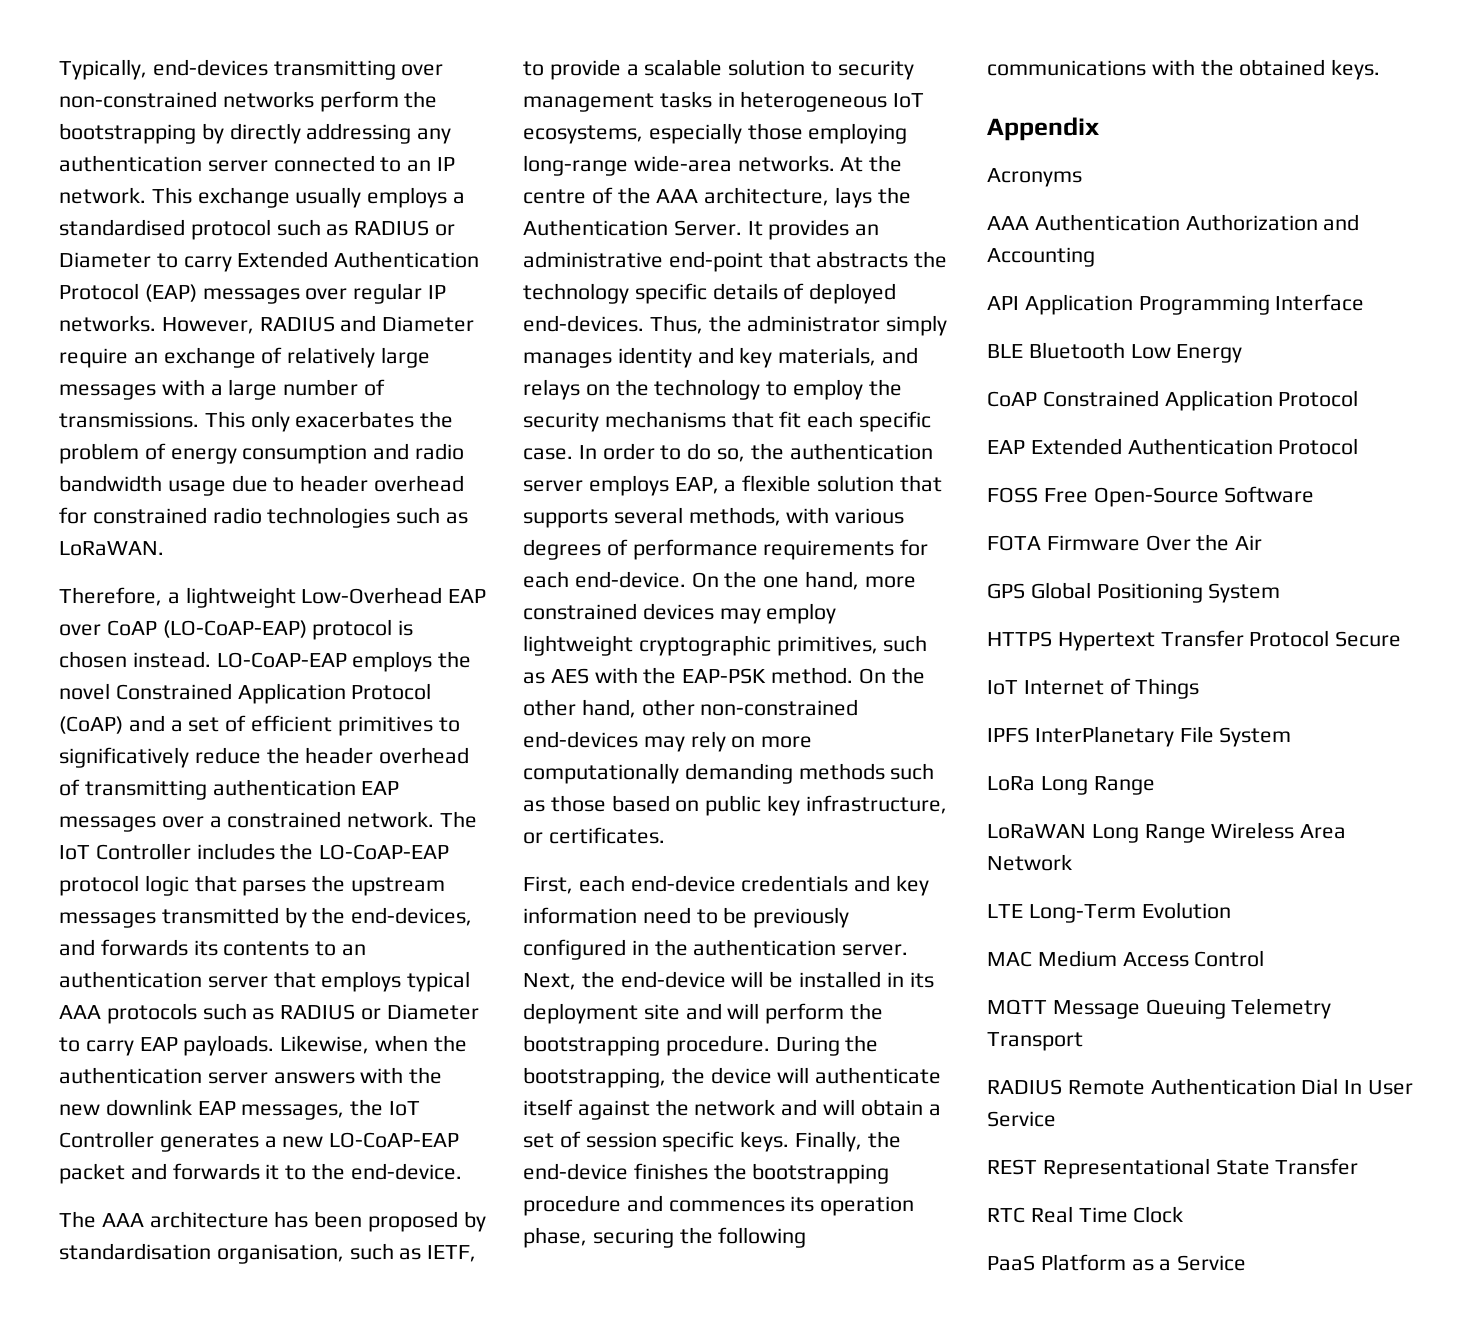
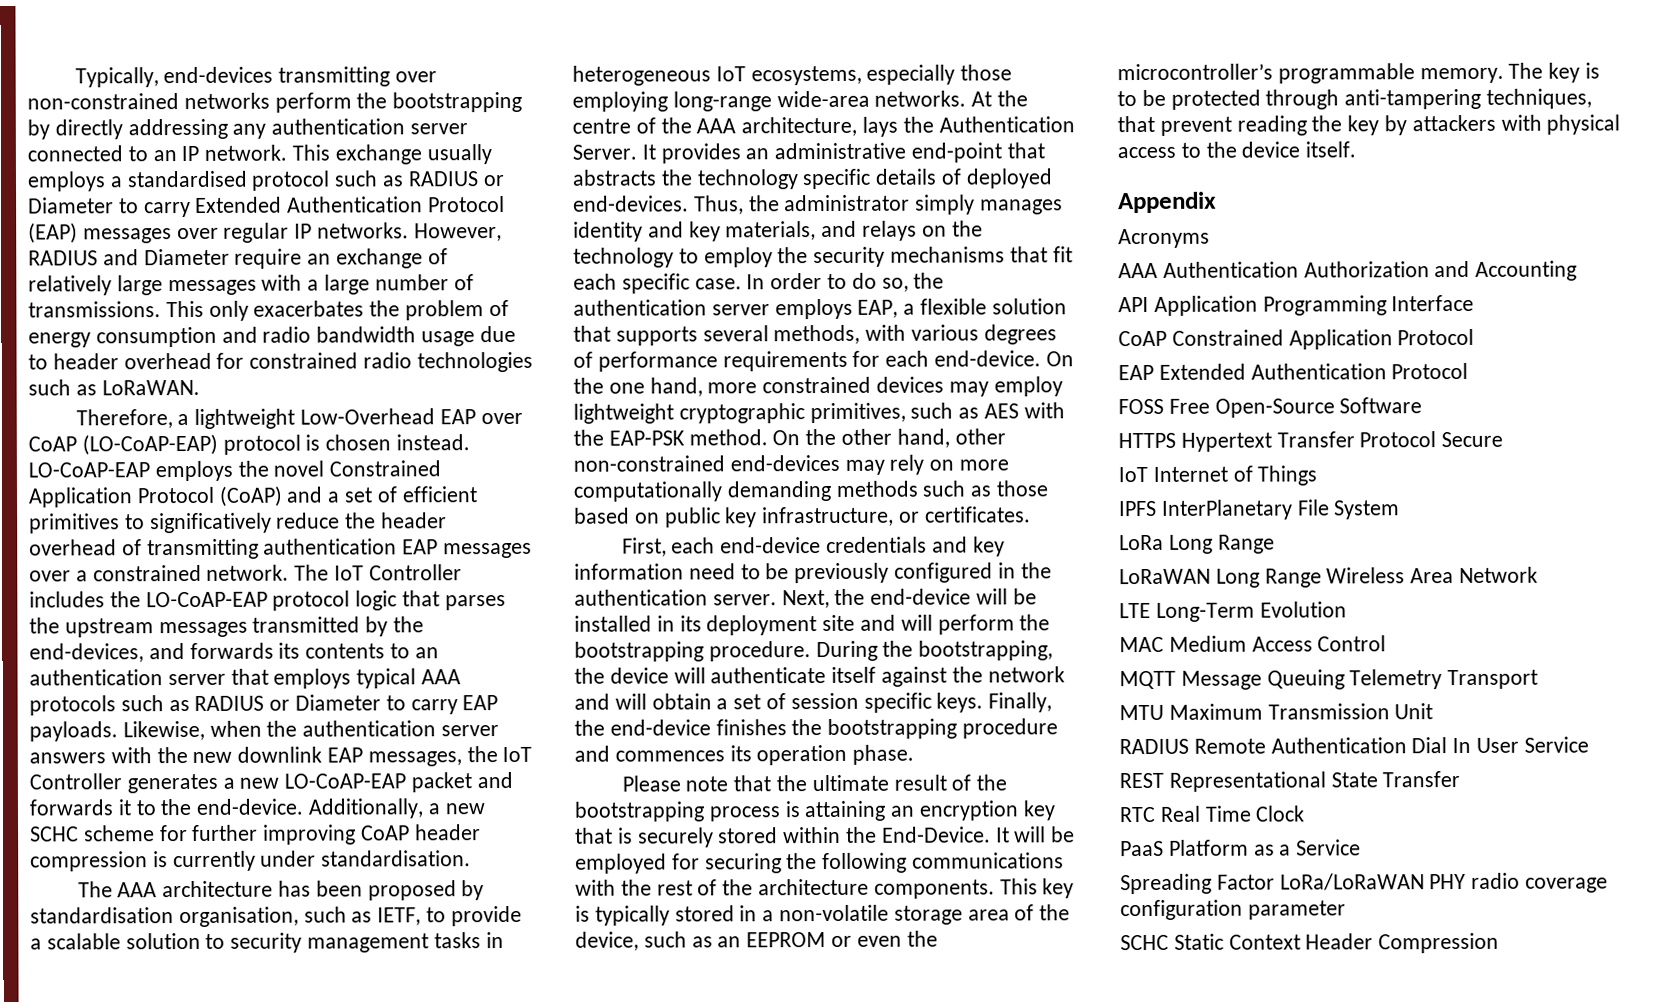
(462, 1171) none -> [308,798,485,819] [30,824,481,845] [30,850,472,872] Additionally, a new SCHC scheme for further improving CoAP header compression is currently under standardisation.
[523,1227,587,1248] phase, -> [852,744,915,765] [621,774,1008,792] [574,800,1056,822] [575,826,1076,848] [575,853,700,874] phase. // Please note that the ultimate result of the bootstrapping process is attaining an encryption key that is securely stored within the End-Device. It will be employed for
[1239,59,1381,80] obtained keys. -> [656,878,1075,899] [575,904,1071,926] [575,930,938,951] [1117,62,1601,84] [1117,88,1593,110] [1117,114,1621,136] [1117,141,1357,159] rest of the architecture components. This key is typically stored in a non-volatile storage area of the device, such as an EEPROM or even the microcontroller’s programmable memory. The key is to be protected through anti-tampering techniques, that prevent reading the key by attackers with physical access to the device itself.
[987,342,1243,363] // BLE Bluetooth Low Energy -> (1475, 303) none
[987,534,1263,551] [987,582,1281,603] // FOTA Firmware Over the Air // GPS Global Positioning System -> (1423, 405) none
(1083, 1041) none -> [1119,703,1434,721] // MTU Maximum Transmission Unit
(1247, 1263) none -> [1120,872,1609,895] [1120,899,1346,921] [1120,932,1500,954] // Spreading Factor LoRa/LoRaWAN PHY radio coverage configuration parameter // SCHC Static Context Header Compression

